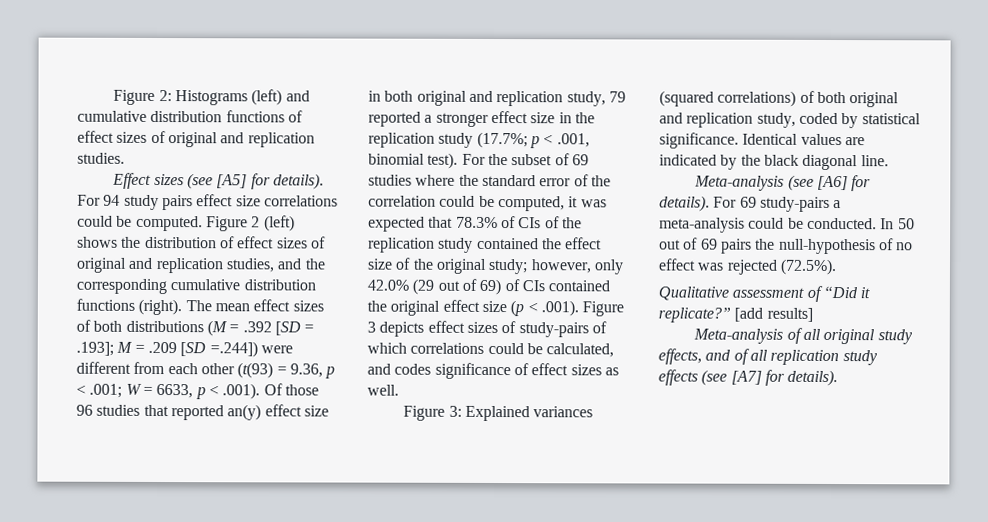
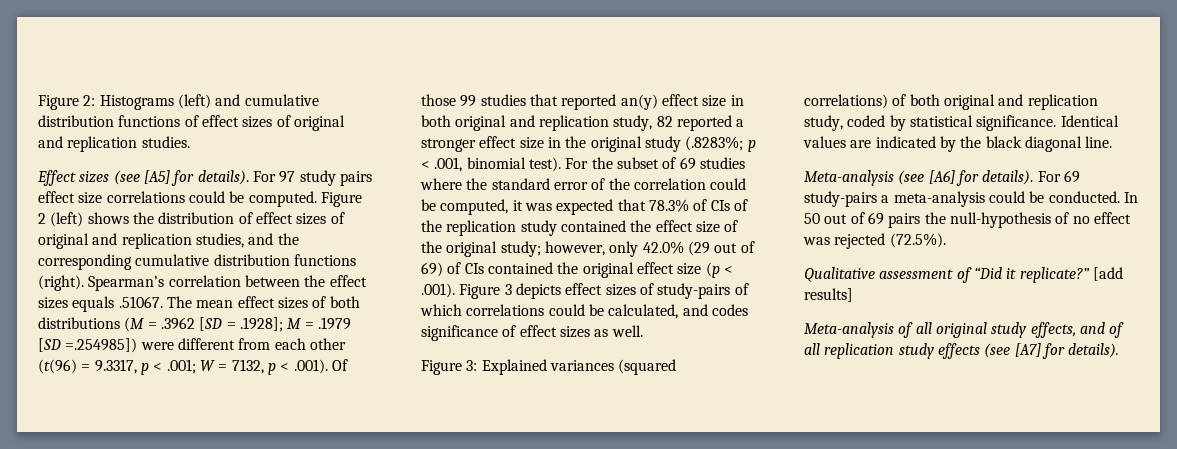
[103,194,121,206] 94 -> [279,171,296,183] 97
(183, 307) none -> [88,275,367,291] [38,296,163,312] Spearman’s correlation between the effect sizes equals .51067.
[242,321,272,333] .392 -> [160,317,195,330] .3962
[76,341,114,356] .193]; -> [239,317,283,332] .1928];
[147,341,258,358] .209 [SD =.244]) -> [317,317,351,330] [38,338,138,353] .1979 [SD =.254985])
[237,362,323,379] (t(93) = 9.36, -> [38,359,137,374] (t(96) = 9.3317,
[156,383,194,399] 6633, -> [231,359,264,374] 7132,
[76,404,93,416] 96 -> [460,95,477,107] 99
[608,91,626,103] 79 -> [656,116,673,127] 82
[368,131,528,149] replication study (17.7%; -> [590,136,744,152] original study (.8283%;

